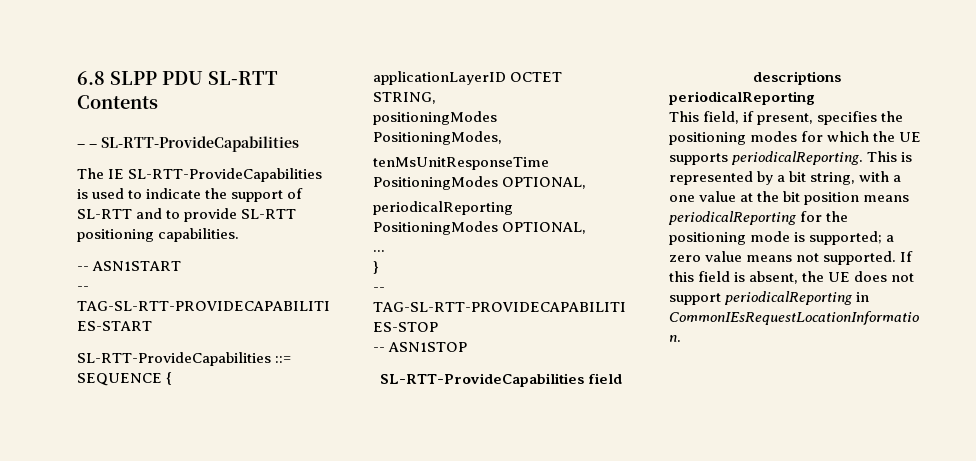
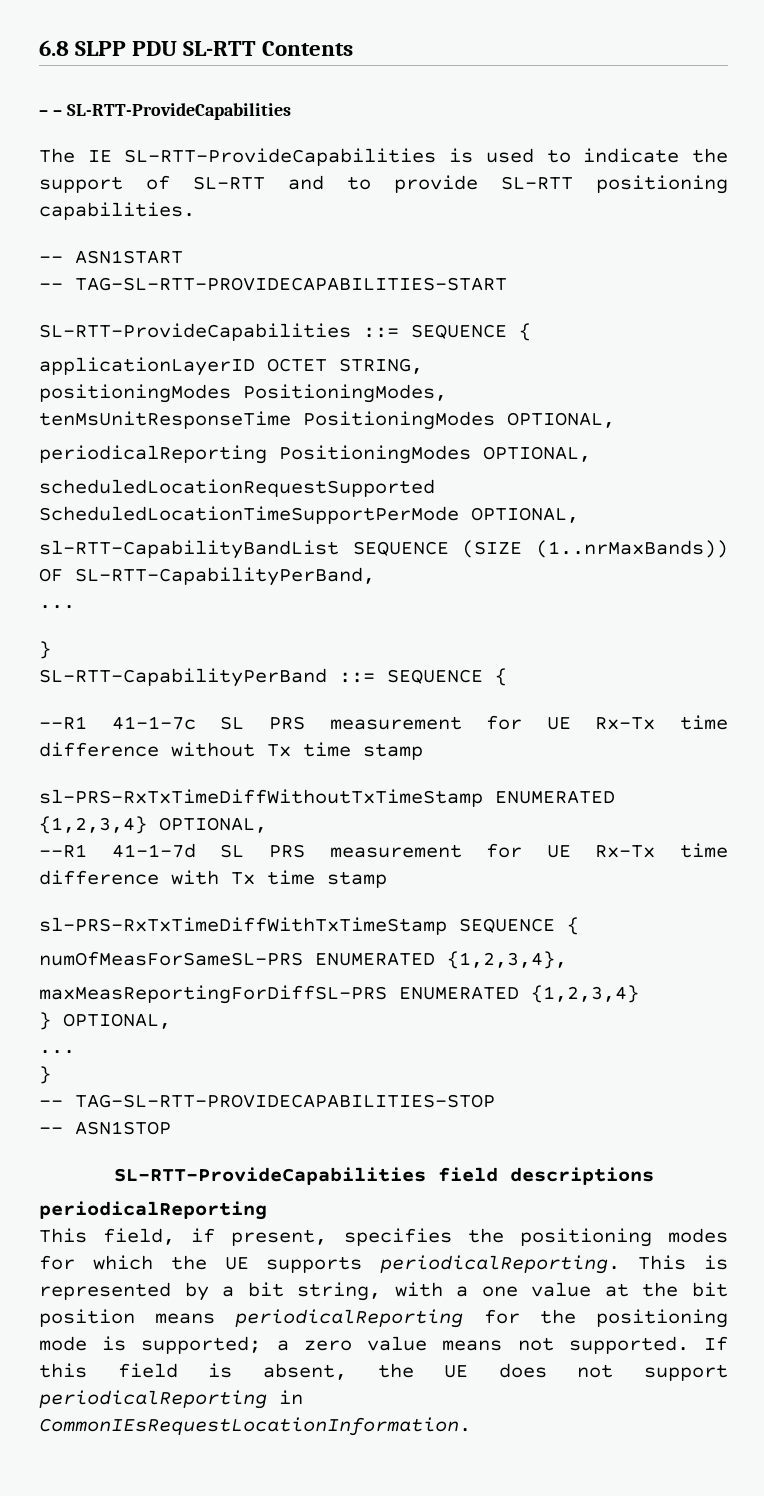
(587, 228) none -> [39,479,435,497] [39,506,579,524] [39,540,728,559] [39,567,375,586] [39,605,75,609] [39,641,51,659] [39,668,507,687] [39,715,728,730] [39,742,423,760] [39,789,615,807] [39,816,267,834] [39,843,728,858] [39,870,387,888] [39,917,579,935] [39,951,567,969] [39,985,639,1004] [39,1012,171,1030] // scheduledLocationRequestSupported ScheduledLocationTimeSupportPerMode OPTIONAL, // sl-RTT-CapabilityBandList SEQUENCE (SIZE (1..nrMaxBands)) OF SL-RTT-CapabilityPerBand, // ... // } // SL-RTT-CapabilityPerBand ::= SEQUENCE { // --R1 41-1-7c SL PRS measurement for UE Rx–Tx time difference without Tx time stamp // sl-PRS-RxTxTimeDiffWithoutTxTimeStamp ENUMERATED {1,2,3,4} OPTIONAL, // --R1 41-1-7d SL PRS measurement for UE Rx–Tx time difference with Tx time stamp // sl-PRS-RxTxTimeDiffWithTxTimeStamp SEQUENCE { // numOfMeasForSameSL-PRS ENUMERATED {1,2,3,4}, // maxMeasReportingForDiffSL-PRS ENUMERATED {1,2,3,4} // } OPTIONAL,

